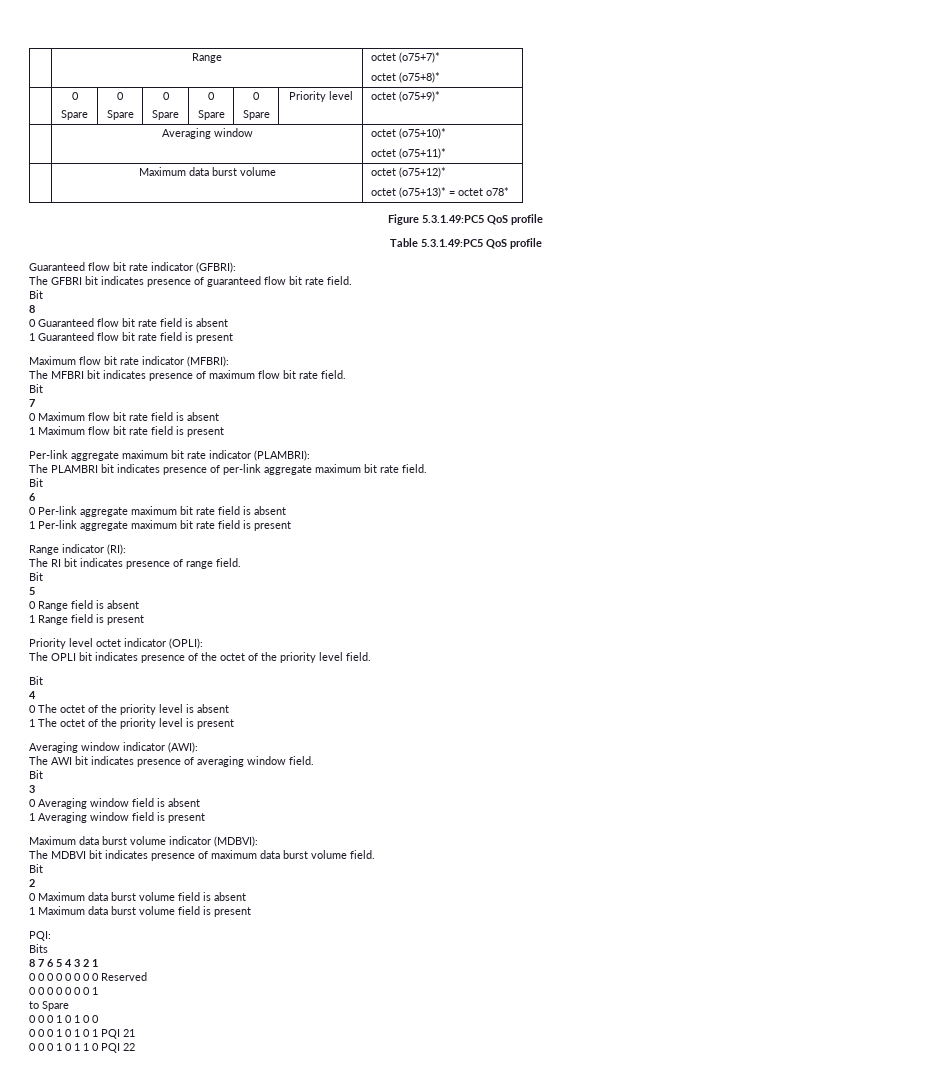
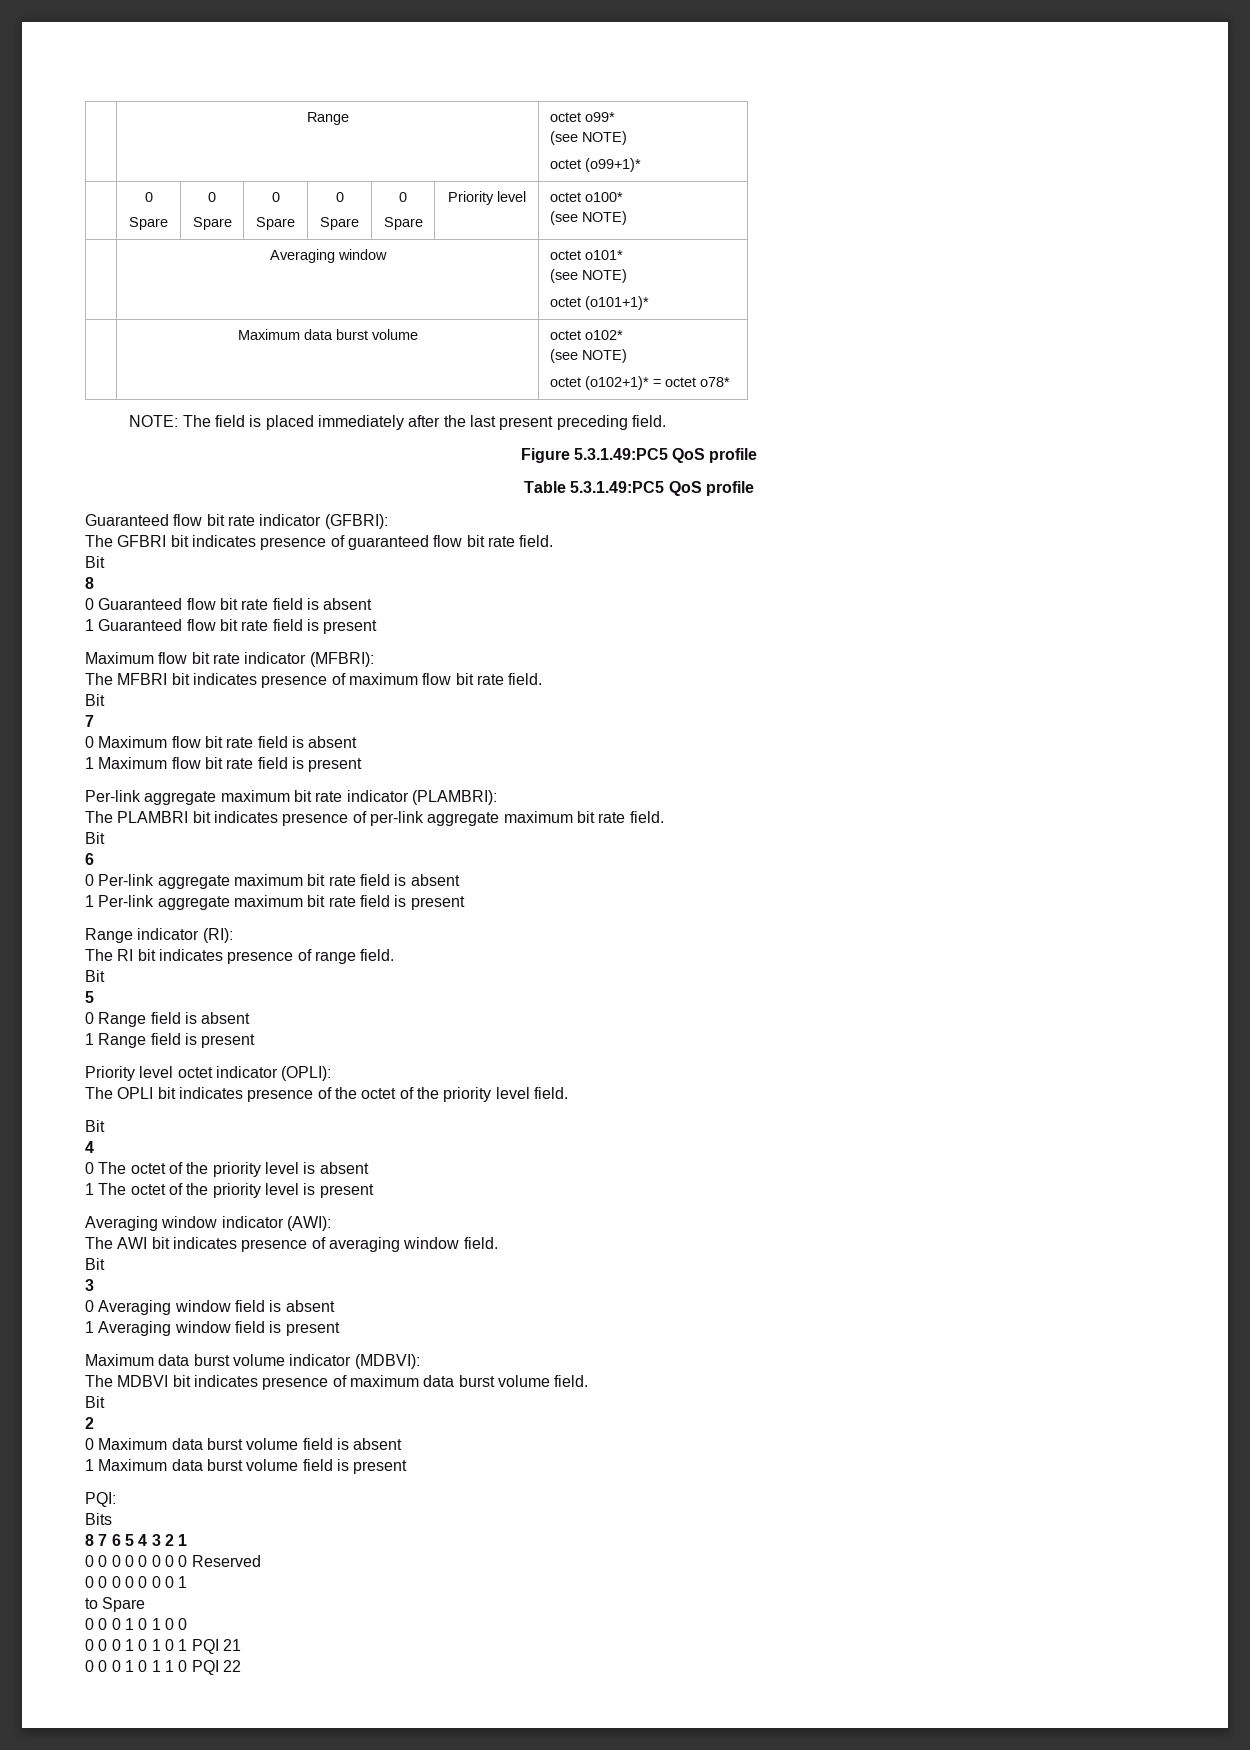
[398,52,440,63] [370,72,440,83] (o75+7)* // octet (o75+8)* -> [584,112,615,122] [549,131,627,145] [549,158,641,172] o99* // (see NOTE) // octet (o99+1)*
[398,91,440,102] (o75+9)* -> [584,192,623,202] [549,211,627,225] o100* // (see NOTE)
[398,128,446,139] [370,148,446,159] (o75+10)* // octet (o75+11)* -> [584,250,623,260] [549,269,627,283] [549,296,649,310] o101* // (see NOTE) // octet (o101+1)*
[398,167,446,178] [370,187,446,198] (o75+12)* // octet (o75+13)* -> [584,330,623,340] [549,349,627,363] [549,376,649,390] o102* // (see NOTE) // octet (o102+1)*
(509, 191) none -> [129,415,666,430] // NOTE: The field is placed immediately after the last present preceding field.

